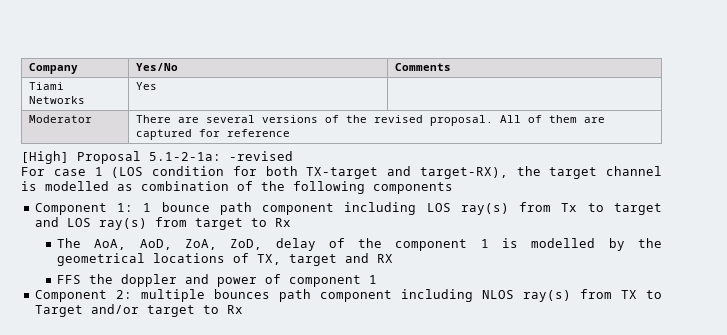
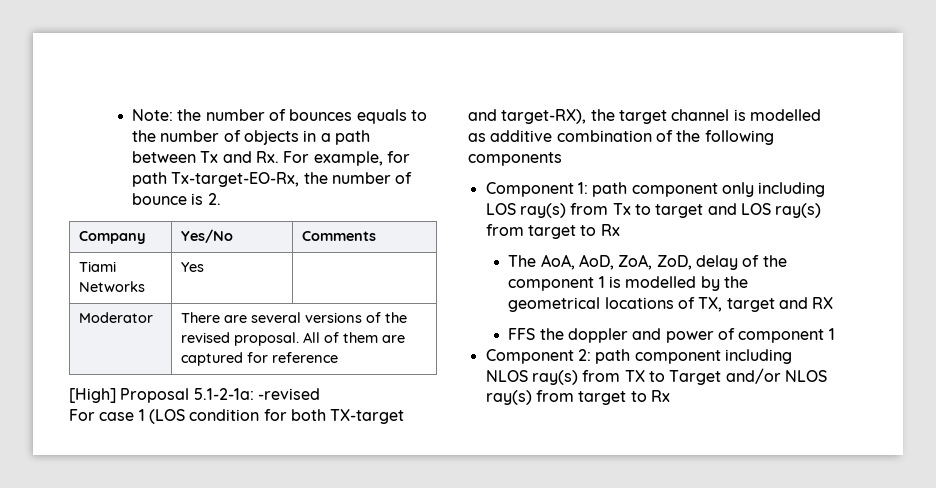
(29, 68) none -> [132,109,427,124] [132,130,370,145] [132,151,410,166] [132,172,413,187] [132,193,221,205] Note: the number of bounces equals to the number of objects in a path between Tx and Rx. For example, for path Tx-target-EO-Rx, the number of bounce is 2. //
(133, 187) none -> [490,130,553,142] additive
[143,202,335,215] 1 bounce path component -> [592,182,754,197] path component only
[140,289,270,302] multiple bounces -> (591, 355) none
(139, 309) none -> [784,370,827,382] [485,390,574,405] NLOS ray(s) from

